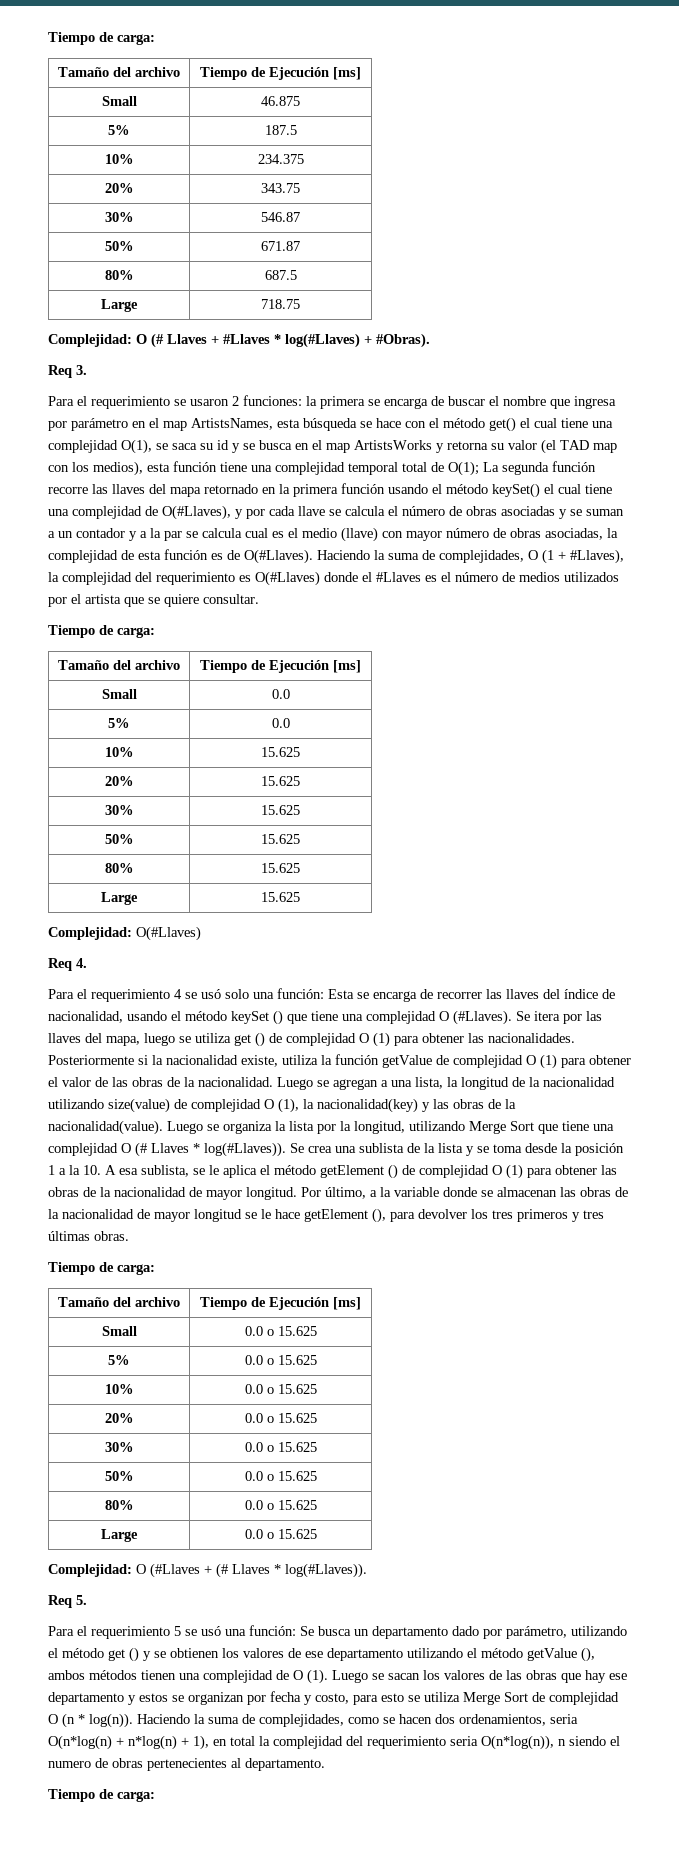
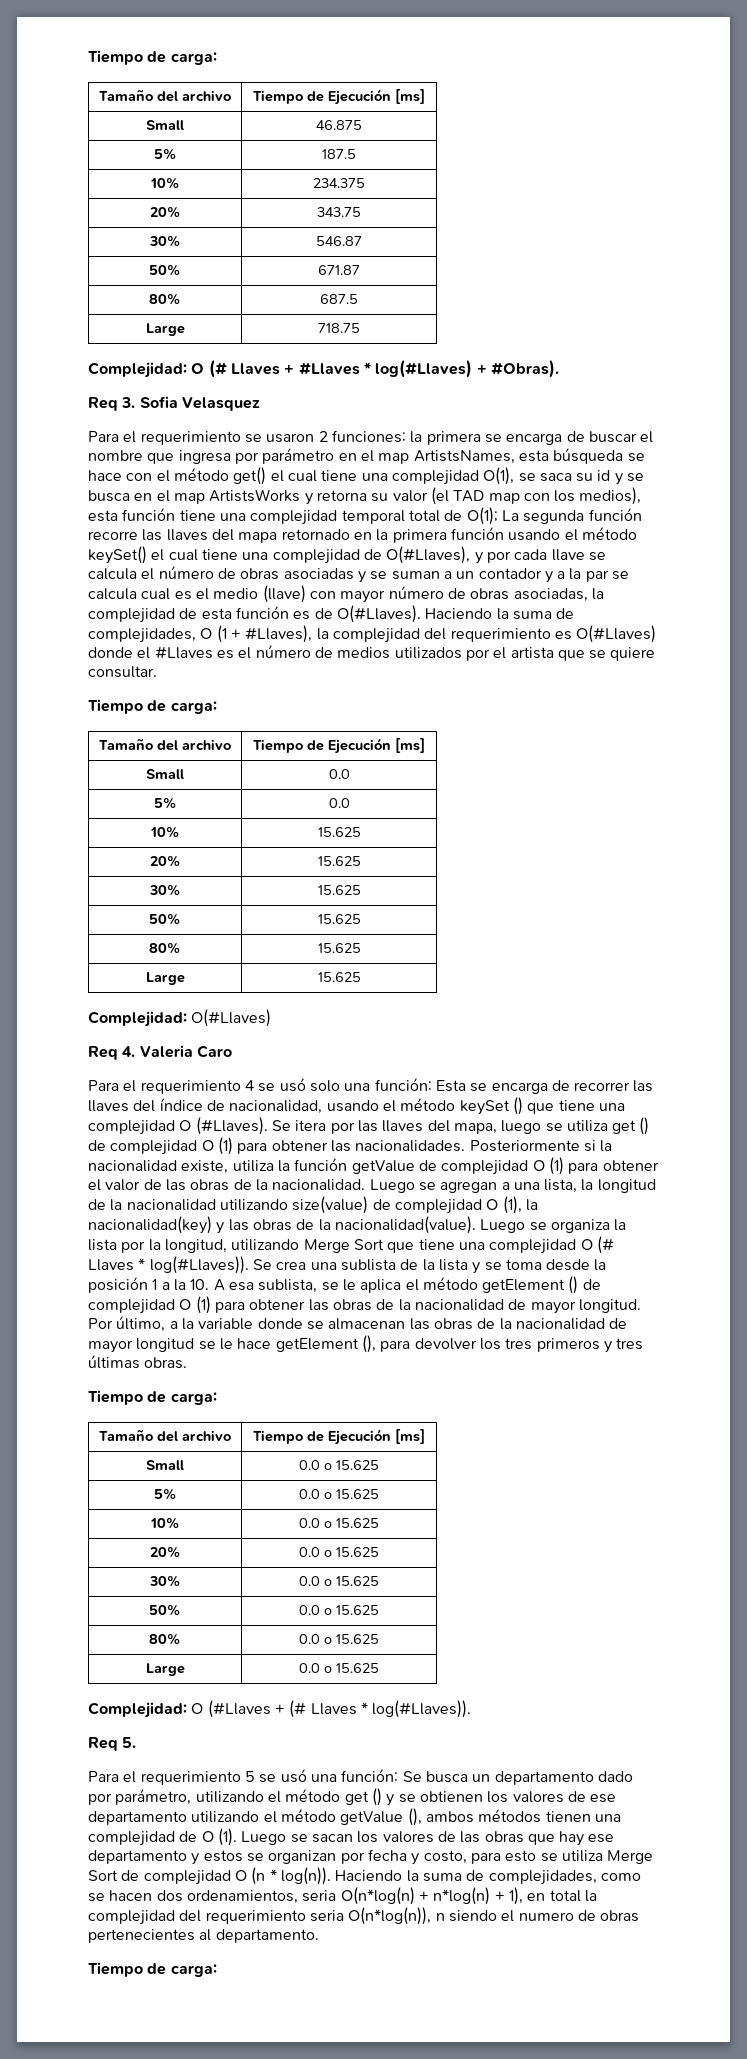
(87, 370) none -> [139,396,260,411] Sofia Velasquez
(87, 963) none -> [139,1045,232,1058] Valeria Caro

